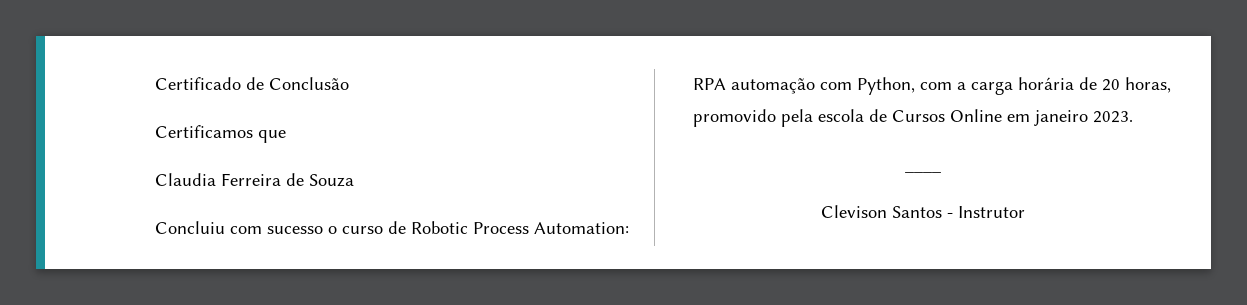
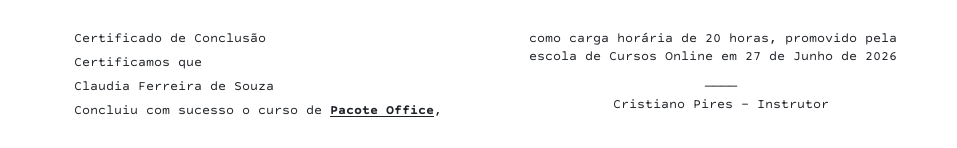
[410,221,629,234] [692,77,966,95] Robotic Process Automation: RPA automação com Python, com a -> [330,105,443,116] [529,35,562,43] Pacote Office, como
[1033,110,1133,126] janeiro 2023. -> [745,51,898,61] 27 de Junho de 2026
[820,205,942,218] Clevison Santos -> [612,99,733,109] Cristiano Pires

